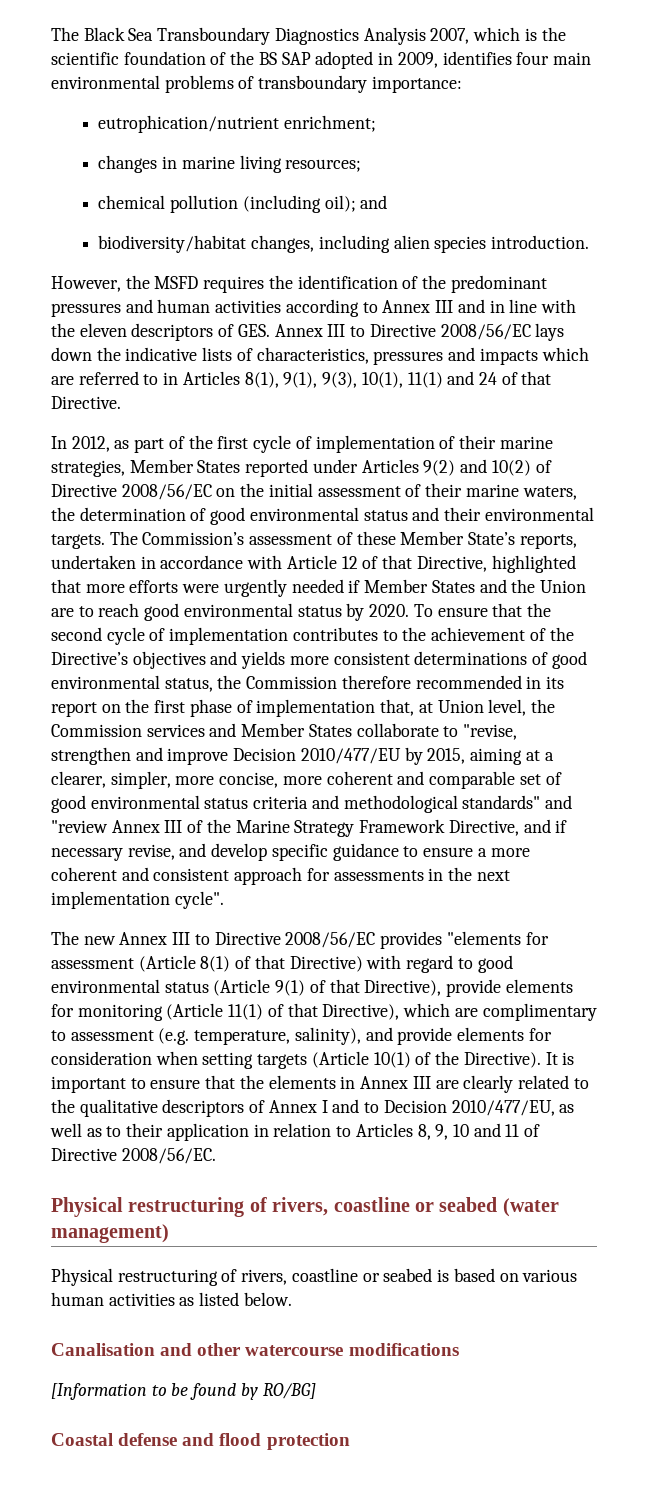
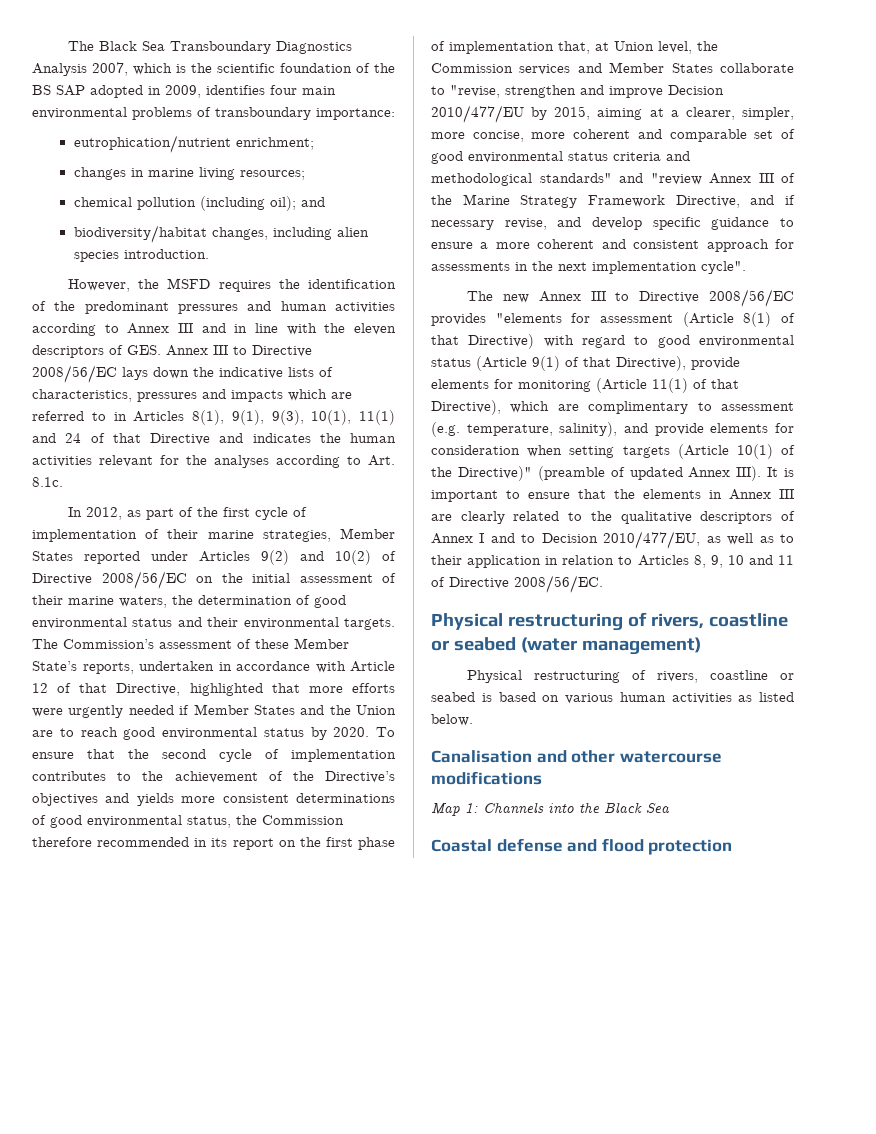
[51,396,121,409] Directive. -> [150,433,396,445] [32,455,395,468] [32,477,63,487] Directive and indicates the human activities relevant for the analyses according to Art. 8.1c.
[463,1052,541,1068] Directive). -> [457,466,762,481] Directive)" (preamble of updated Annex III).
[51,1383,316,1400] [Information to be found by RO/BG] -> [431,802,670,816] Map 1: Channels into the Black Sea

